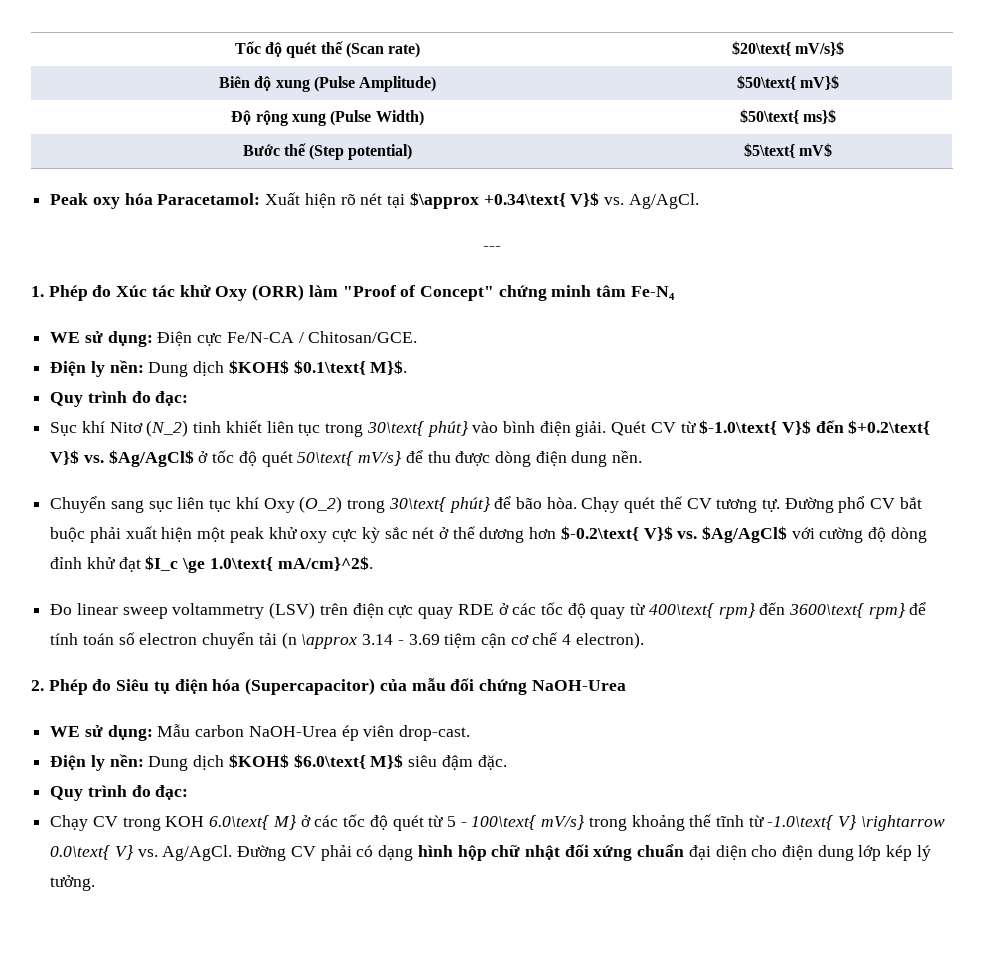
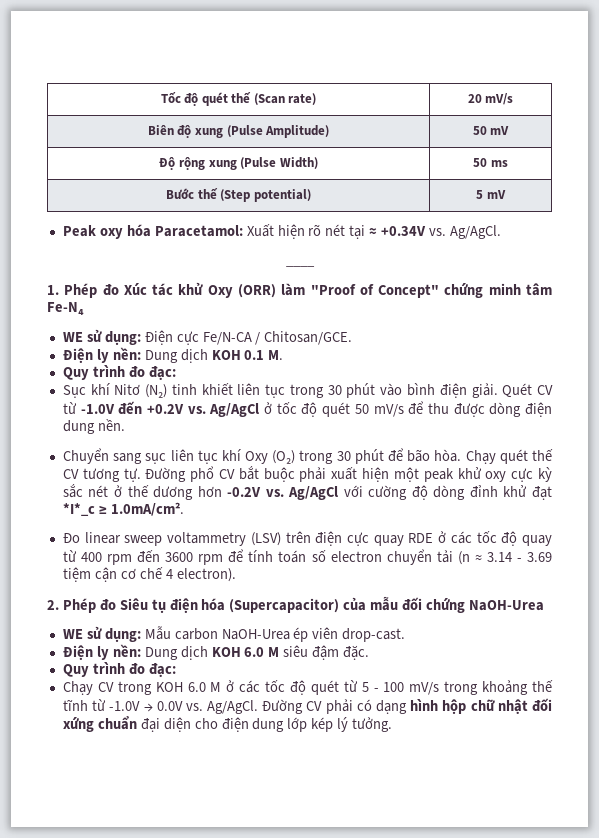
[731,41,845,56] $20\text{ mV/s}$ -> [467,93,514,105] 20 mV/s
[736,75,840,90] $50\text{ mV}$ -> [472,126,510,135] 50 mV
[739,109,837,124] $50\text{ ms}$ -> [473,158,508,167] 50 ms
[743,143,833,158] $5\text{ mV$ -> [476,190,506,199] 5 mV
[409,192,600,209] $\approx +0.34\text{ V}$ -> [369,226,427,236] ≈ +0.34V
[483,246,501,251] --- -> [285,265,315,267] ____
[228,360,408,375] $KOH$ $0.1\text{ M}$. -> [211,350,284,360] KOH 0.1 M.
[146,420,189,437] (N_2) -> [145,384,168,398] (N₂)
[366,421,468,437] 30\text{ phút} -> [327,383,376,398] 30 phút
[699,420,931,435] [50,450,194,467] $-1.0\text{ V}$ đến $+0.2\text{ V}$ vs. $Ag/AgCl$ -> [80,401,260,417] -1.0V đến +0.2V vs. Ag/AgCl
[297,451,402,466] 50\text{ mV/s} -> [354,404,404,417] 50 mV/s
[299,496,490,513] (O_2) trong 30\text{ phút} -> [272,449,384,464] (O₂) trong 30 phút
[560,526,788,543] $-0.2\text{ V}$ vs. $Ag/AgCl$ -> [227,486,339,500] -0.2V vs. Ag/AgCl
[145,556,373,573] $I_c \ge 1.0\text{ mA/cm}^2$. -> [62,502,184,516] *I*_c ≥ 1.0mA/cm².
[648,602,905,619] 400\text{ rpm} đến 3600\text{ rpm} -> [81,550,224,565] 400 rpm đến 3600 rpm
[301,634,358,649] \approx -> [474,555,482,562] ≈
[228,754,404,769] $KOH$ $6.0\text{ M}$ -> [211,647,280,657] KOH 6.0 M
[209,815,296,830] 6.0\text{ M} -> [187,682,222,692] 6.0 M
[471,815,585,830] 100\text{ mV/s} -> [383,682,440,695] 100 mV/s
[767,815,945,831] [50,845,133,860] -1.0\text{ V} \rightarrow 0.0\text{ V} -> [109,701,183,712] -1.0V → 0.0V

